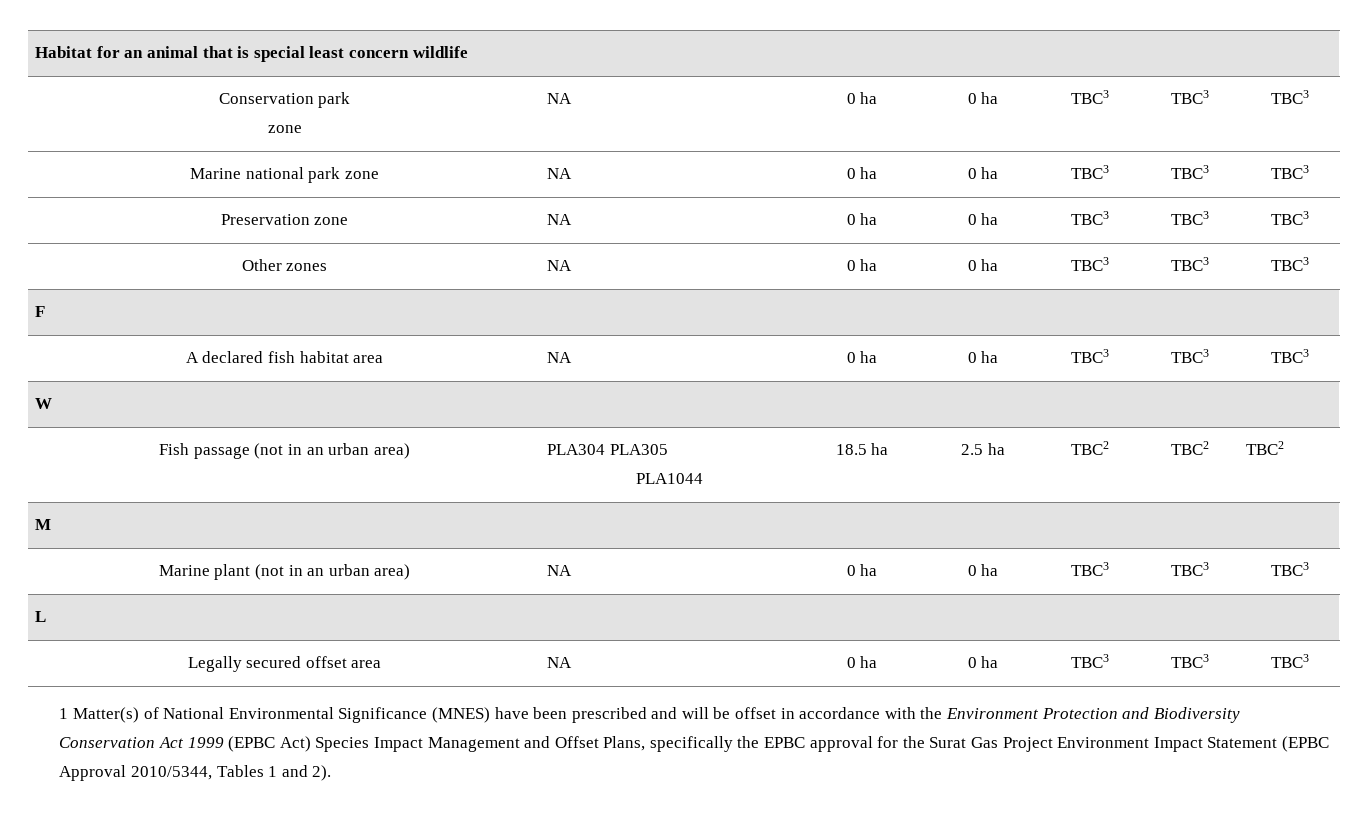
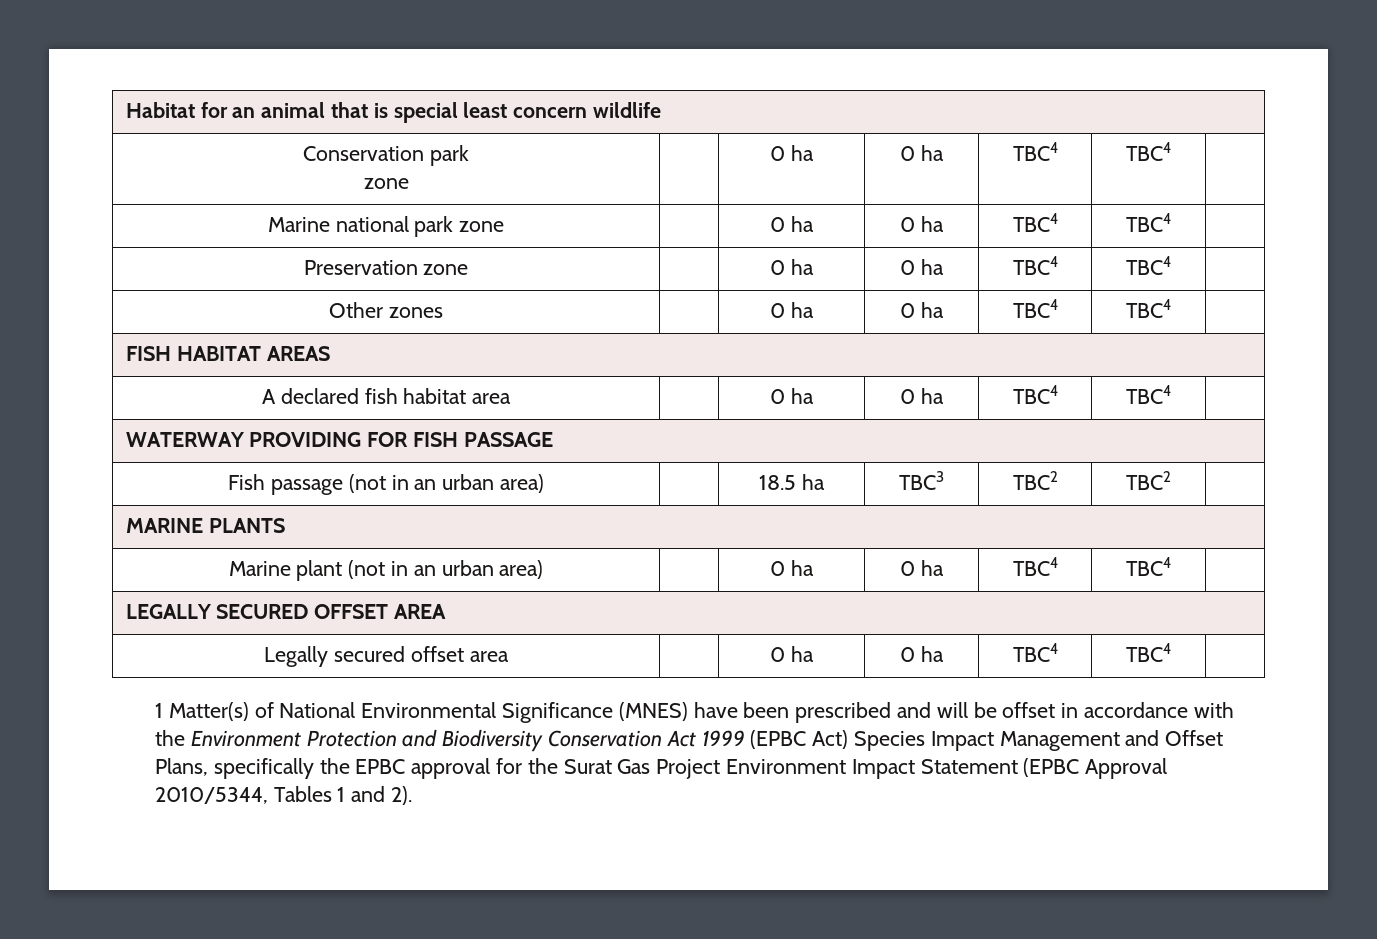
[547,93,573,104] [846,92,878,104] [967,92,999,104] [1070,90,1109,104] [1170,90,1209,104] [1270,90,1309,104] NA | 0 ha | 0 ha | TBC3 | TBC3 | TBC3 -> [770,145,814,161] [900,145,944,161] [1012,142,1058,161] [1126,142,1171,161] | 0 ha | 0 ha | TBC4 | TBC4 |
[547,168,573,179] [846,167,878,179] [967,167,999,179] [1070,165,1109,179] [1170,165,1209,179] [1270,165,1309,179] NA | 0 ha | 0 ha | TBC3 | TBC3 | TBC3 -> [770,216,814,232] [900,216,944,232] [1012,213,1058,232] [1126,213,1171,232] | 0 ha | 0 ha | TBC4 | TBC4 |
[547,214,573,225] [846,213,878,225] [967,213,999,225] [1070,211,1109,225] [1170,211,1209,225] [1270,211,1309,225] NA | 0 ha | 0 ha | TBC3 | TBC3 | TBC3 -> [770,259,814,275] [900,259,944,275] [1012,256,1058,275] [1126,256,1171,275] | 0 ha | 0 ha | TBC4 | TBC4 |
[547,260,573,271] [846,259,878,271] [967,259,999,271] [1070,257,1109,271] [1170,257,1209,271] [1270,257,1309,271] [35,306,46,317] NA | 0 ha | 0 ha | TBC3 | TBC3 | TBC3 // F -> [770,302,814,318] [900,302,944,318] [1012,299,1058,318] [1126,299,1171,318] [125,346,331,361] | 0 ha | 0 ha | TBC4 | TBC4 | // FISH HABITAT AREAS
[547,352,573,363] [846,351,878,363] [967,351,999,363] [1070,349,1109,363] [1170,349,1209,363] [1270,349,1309,363] [35,398,53,409] NA | 0 ha | 0 ha | TBC3 | TBC3 | TBC3 // W -> [770,388,814,404] [900,388,944,404] [1012,385,1058,404] [1126,385,1171,404] [125,432,553,447] | 0 ha | 0 ha | TBC4 | TBC4 | // WATERWAY PROVIDING FOR FISH PASSAGE
[547,444,668,455] [635,473,703,484] PLA304 PLA305 // PLA1044 -> (544, 483) none
[961,443,1005,455] 2.5 ha -> [899,471,944,490] TBC3
[1246,441,1285,455] [35,519,52,530] TBC2 // M -> [125,518,285,533] // MARINE PLANTS
[547,565,573,576] [846,564,878,576] [967,564,999,576] [1070,562,1109,576] [1170,562,1209,576] [1270,562,1309,576] [35,611,47,622] NA | 0 ha | 0 ha | TBC3 | TBC3 | TBC3 // L -> [770,560,814,576] [900,560,944,576] [1012,557,1058,576] [1126,557,1171,576] [125,604,447,619] | 0 ha | 0 ha | TBC4 | TBC4 | // LEGALLY SECURED OFFSET AREA
[547,657,573,668] [846,656,878,668] [967,656,999,668] [1070,654,1109,668] [1170,654,1209,668] [1270,654,1309,668] NA | 0 ha | 0 ha | TBC3 | TBC3 | TBC3 -> [770,646,814,662] [900,646,944,662] [1012,643,1058,662] [1126,643,1171,662] | 0 ha | 0 ha | TBC4 | TBC4 |

